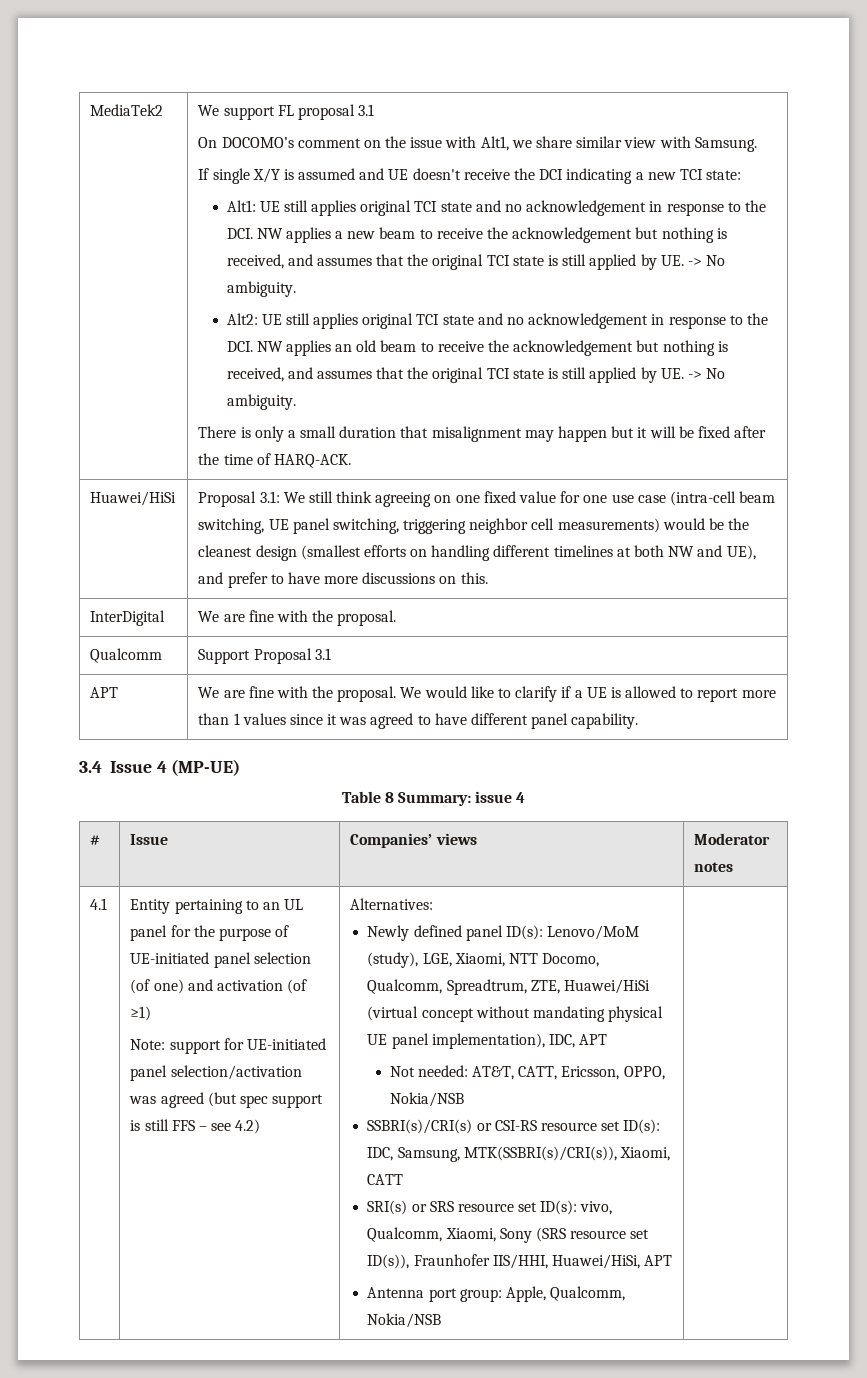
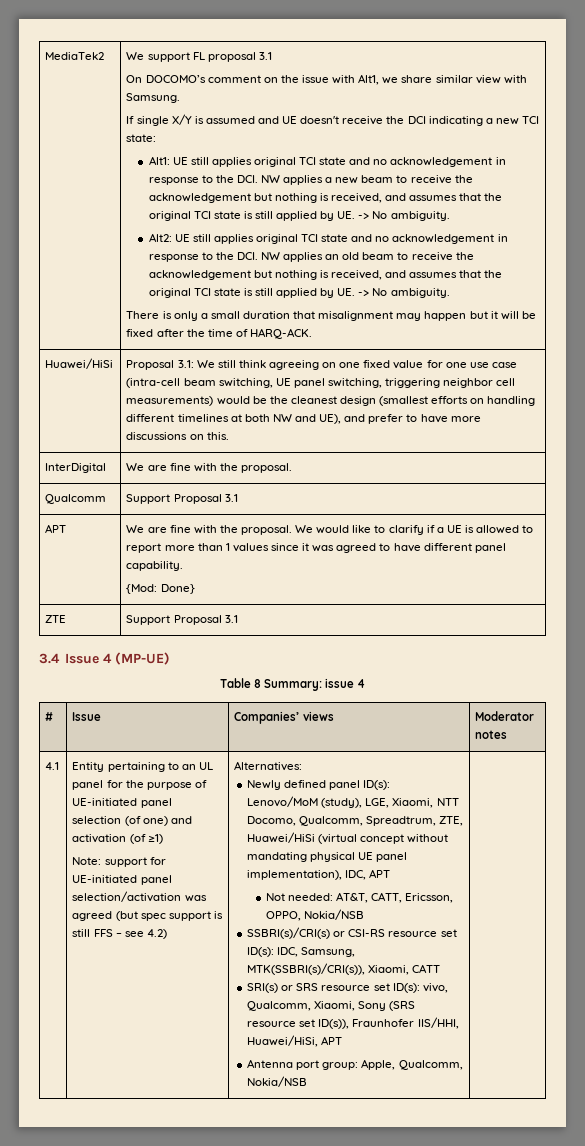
(639, 721) none -> [126,584,195,594] [45,615,67,623] [126,615,238,625] // {Mod: Done} // ZTE | Support Proposal 3.1

